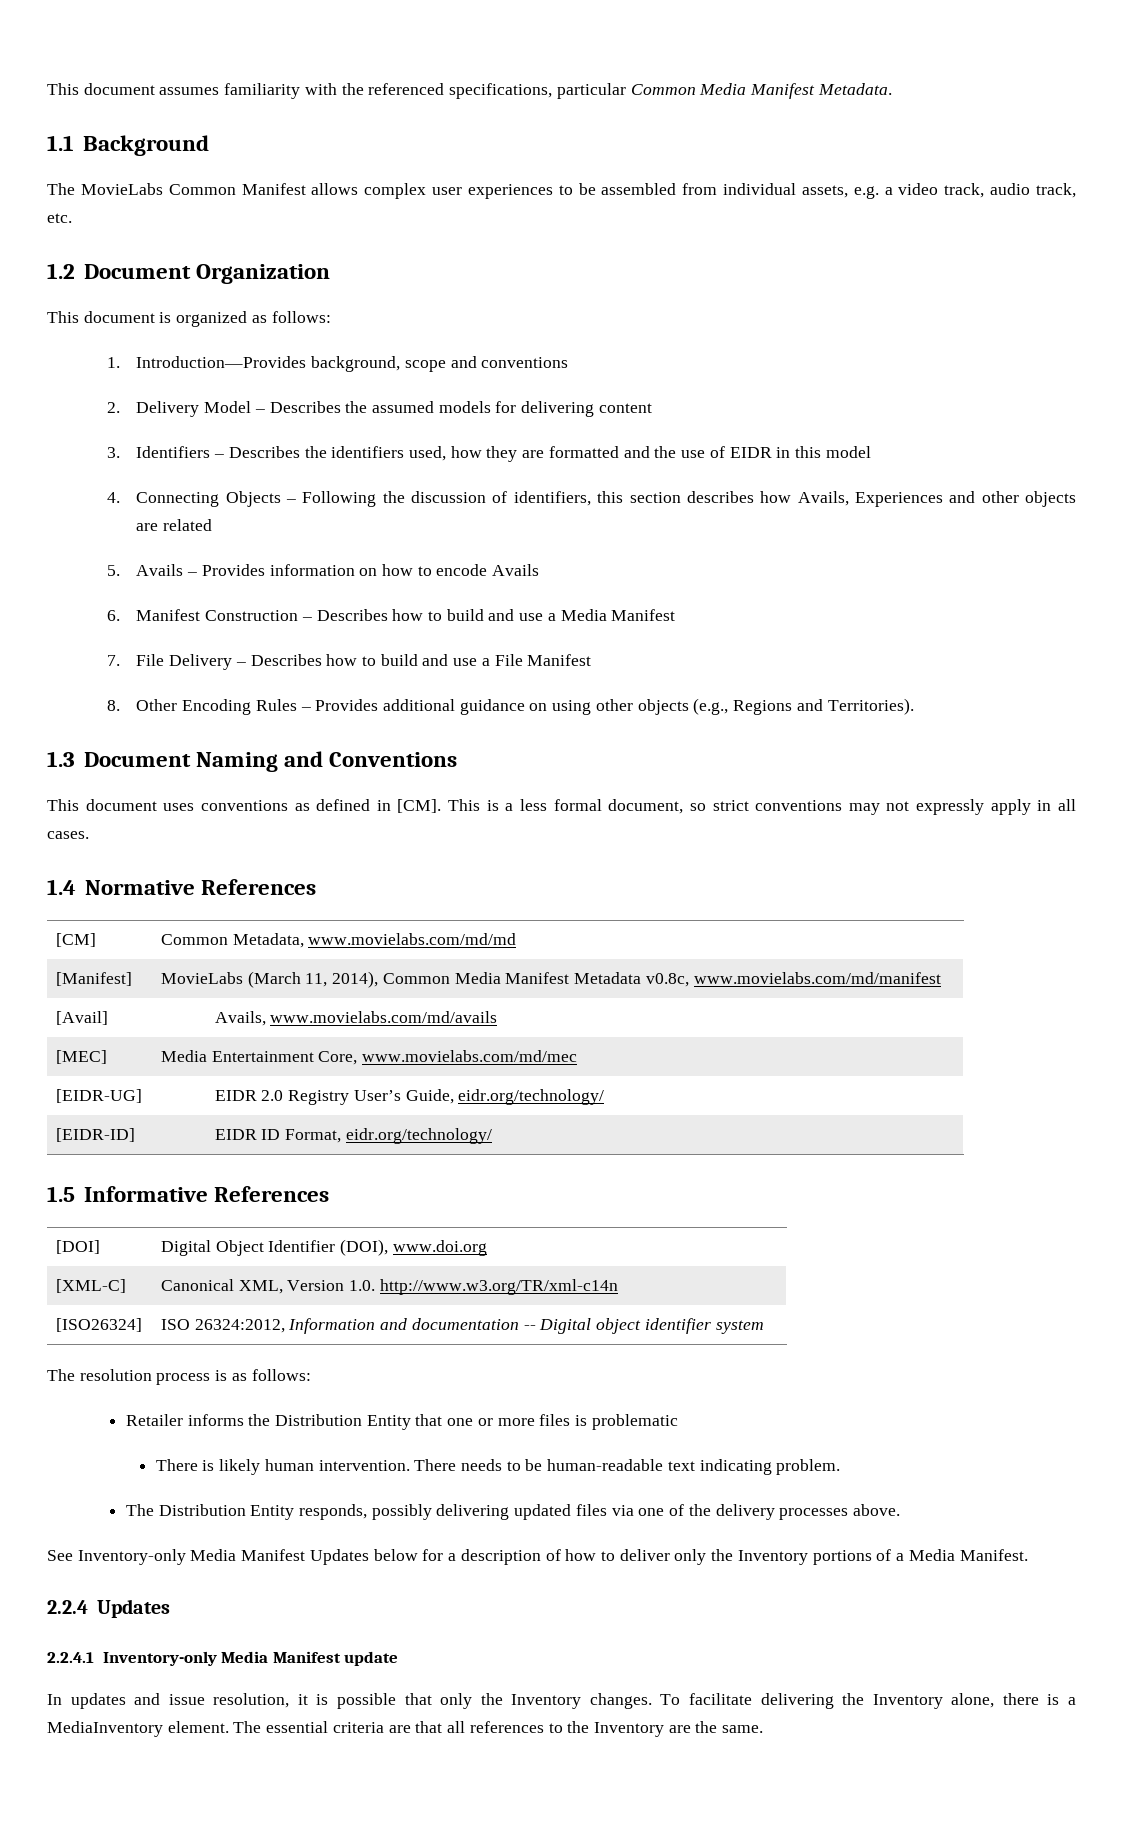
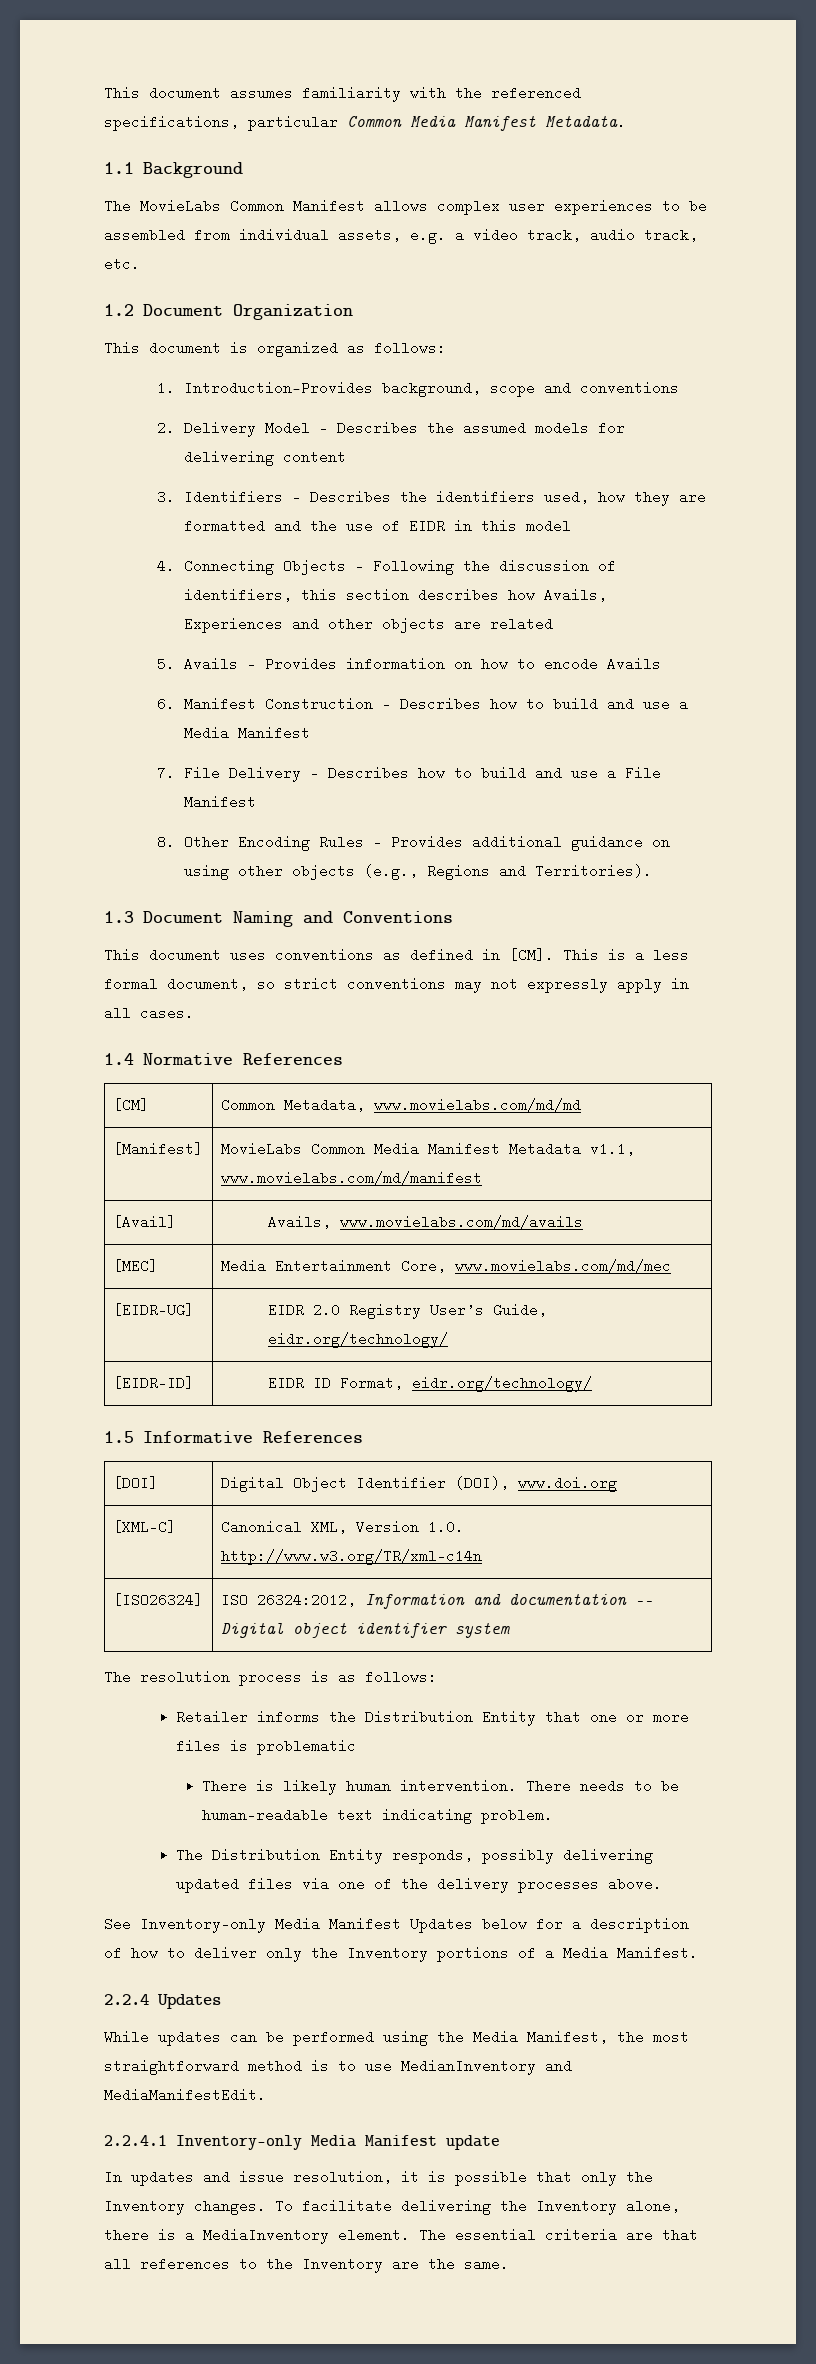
[247,971,379,988] (March 11, 2014), -> (302, 1149) none
[645,973,689,987] v0.8c, -> [589,1142,635,1156] v1.1,
(170, 1608) none -> [104,2030,689,2046] [104,2059,572,2075] [104,2088,266,2102] // While updates can be performed using the Media Manifest, the most straightforward method is to use MedianInventory and MediaManifestEdit.

